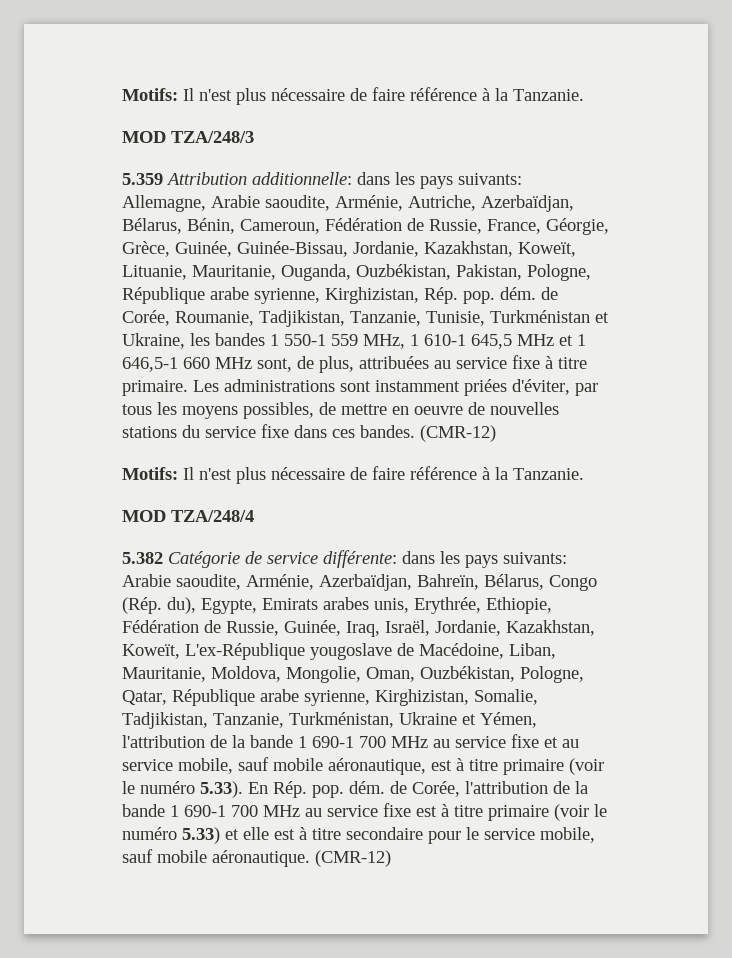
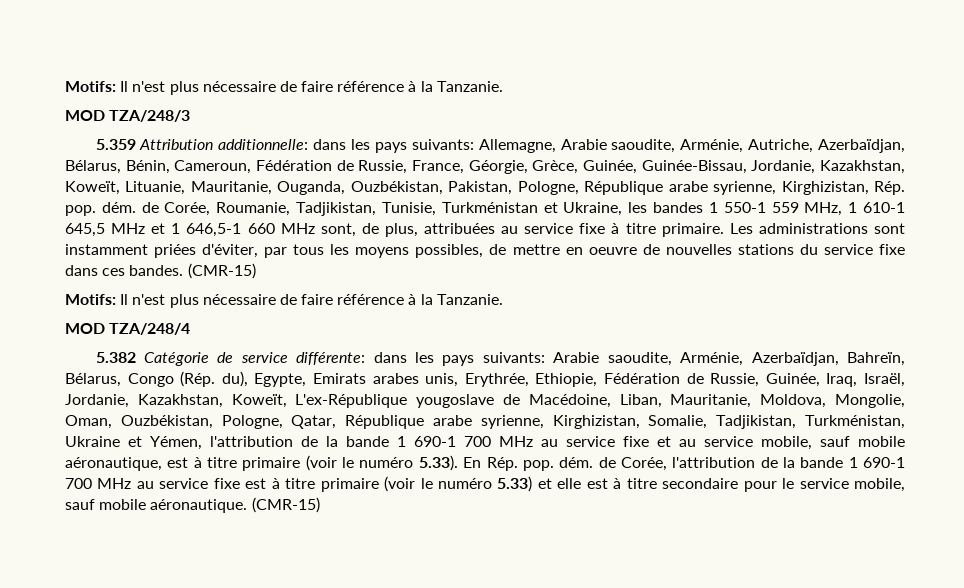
[350,311,421,326] Tanzanie, -> (377, 209) none
[420,425,496,442] (CMR-12) -> [187,263,256,279] (CMR-15)
[213,713,284,728] Tanzanie, -> (797, 422) none
[315,850,391,867] (CMR-12) -> [251,497,320,513] (CMR-15)

